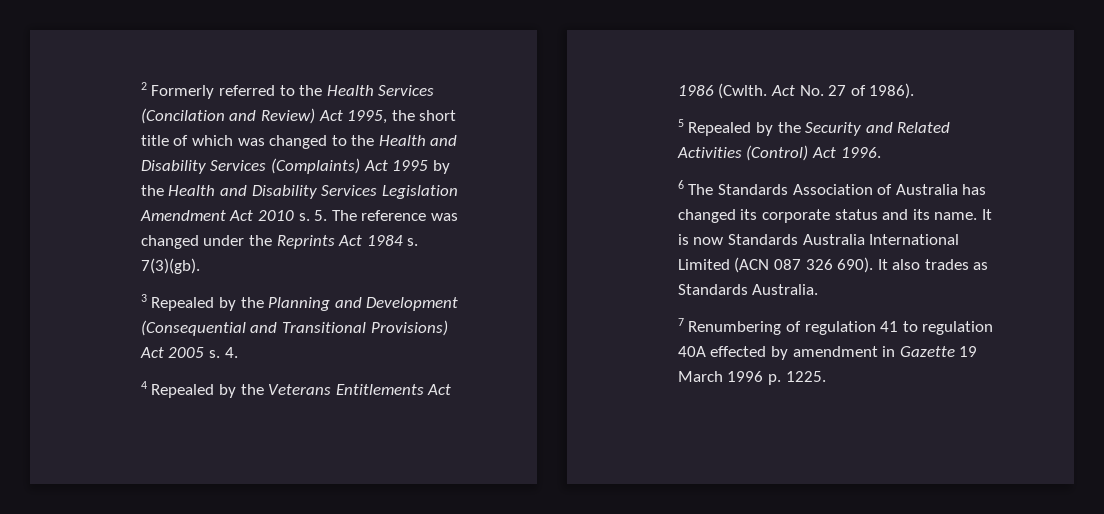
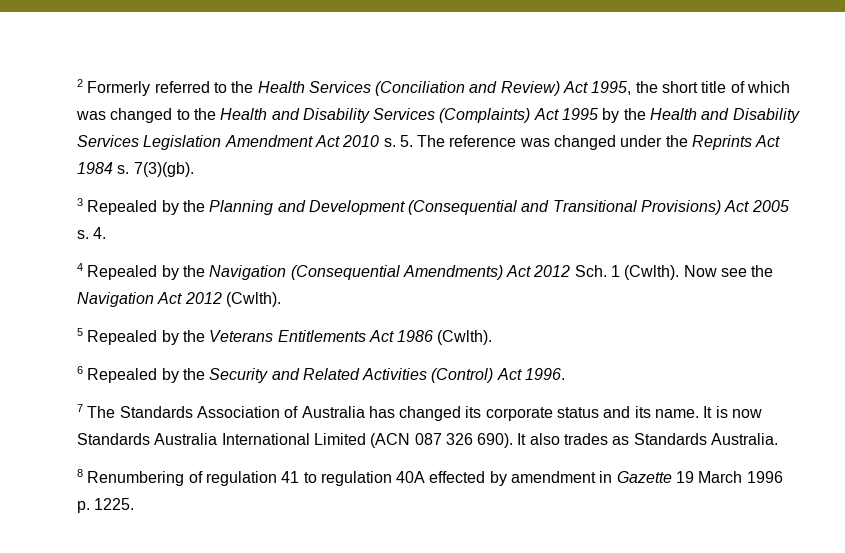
[140,108,225,124] (Concilation -> [375,81,466,96] (Conciliation
[268,384,452,395] [677,83,915,99] [677,119,684,127] Veterans Entitlements Act 1986 (Cwlth. Act No. 27 of 1986). // 5 -> [209,265,774,280] [76,292,281,307] [76,328,493,345] [76,366,83,374] Navigation (Consequential Amendments) Act 2012 Sch. 1 (Cwlth). Now see the Navigation Act 2012 (Cwlth). // 5 Repealed by the Veterans Entitlements Act 1986 (Cwlth). // 6
[677,180,684,189] 6 -> [76,404,83,412] 7
[677,318,684,326] 7 -> [76,469,83,477] 8

